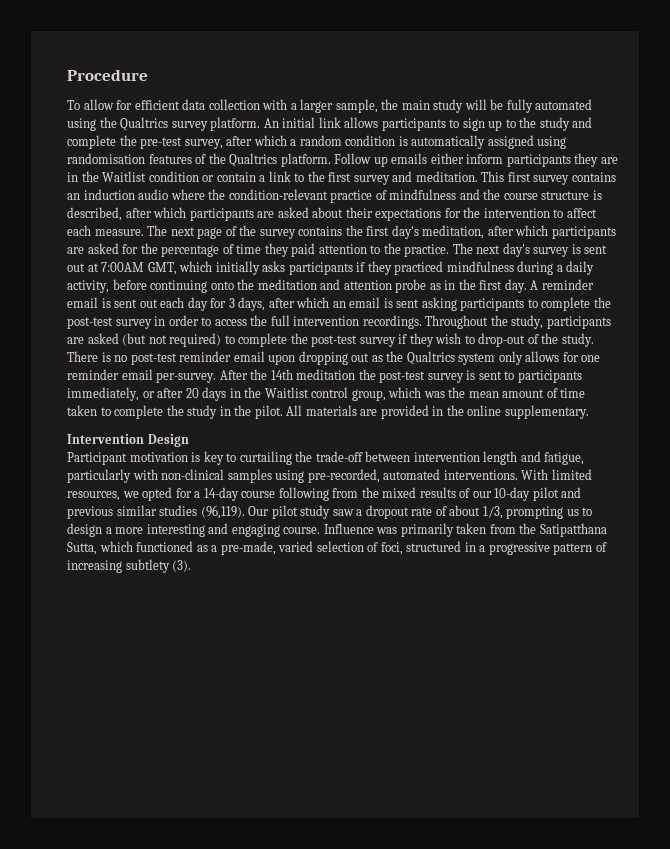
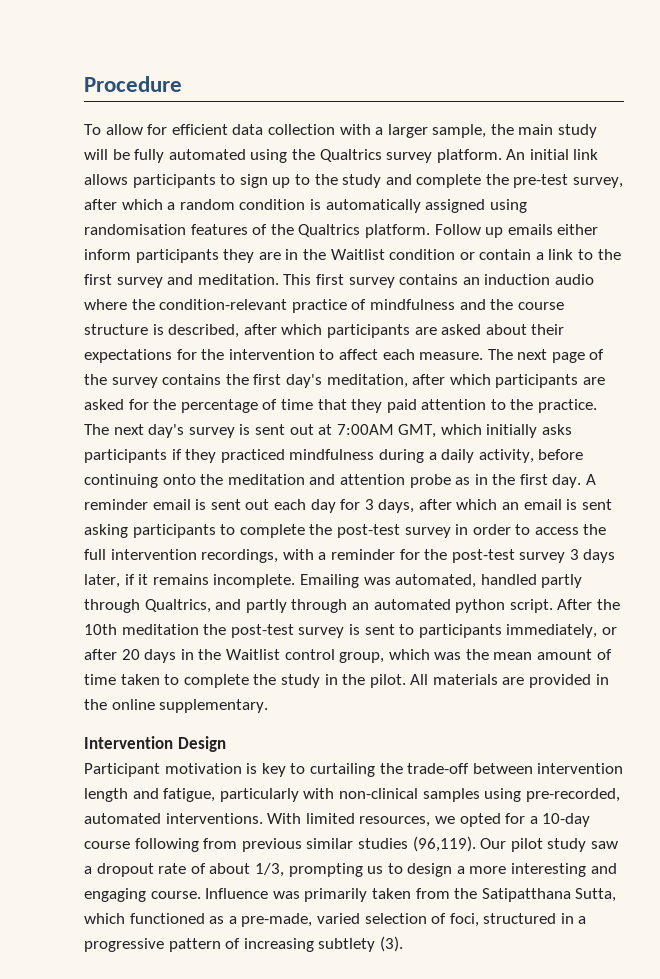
(262, 249) none -> [317,399,347,410] that
[362,315,611,329] [67,333,594,347] [67,351,601,365] [67,369,217,383] recordings. Throughout the study, participants are asked (but not required) to complete the post-test survey if they wish to drop-out of the study. There is no post-test reminder email upon dropping out as the Qualtrics system only allows for one reminder email per-survey. -> [201,549,616,563] [84,574,583,588] [84,599,553,613] recordings, with a reminder for the post-test survey 3 days later, if it remains incomplete. Emailing was automated, handled partly through Qualtrics, and partly through an automated python script.
[270,369,293,380] 14th -> [84,624,117,635] 10th
[203,487,239,501] 14-day -> [542,813,591,827] 10-day
[361,487,582,501] the mixed results of our 10-day pilot and -> (238, 843) none

